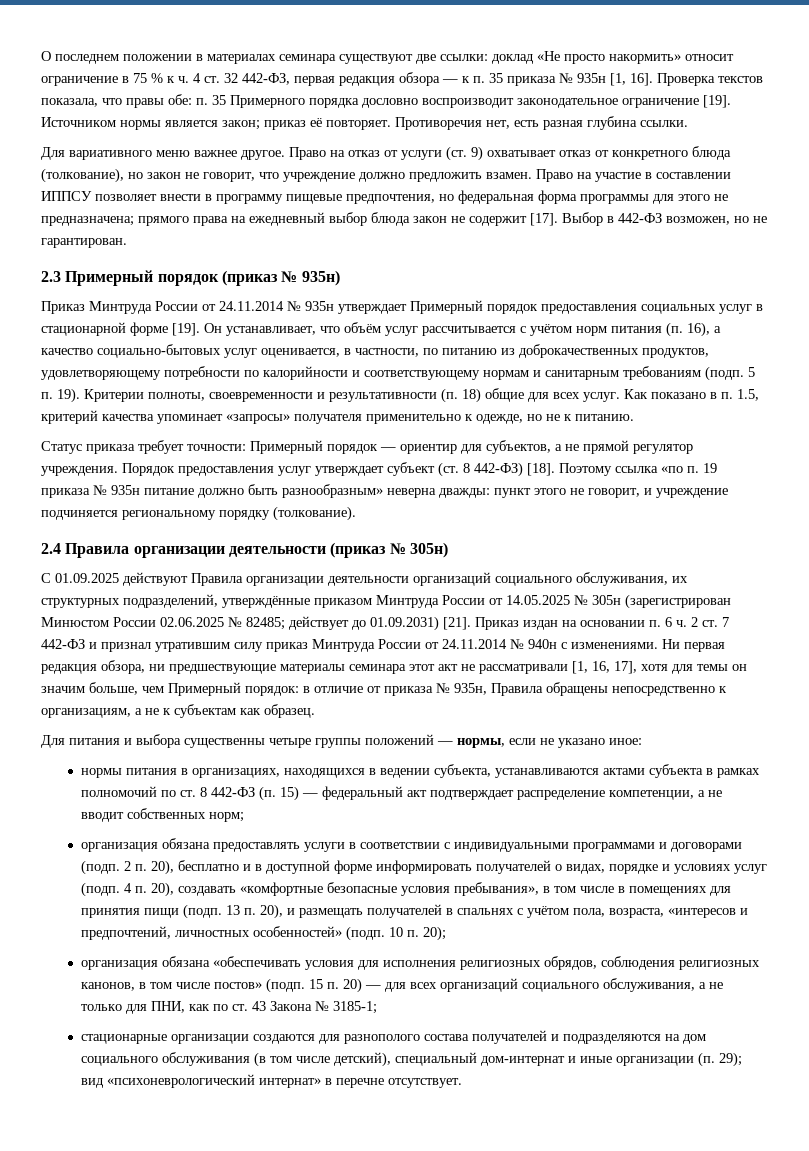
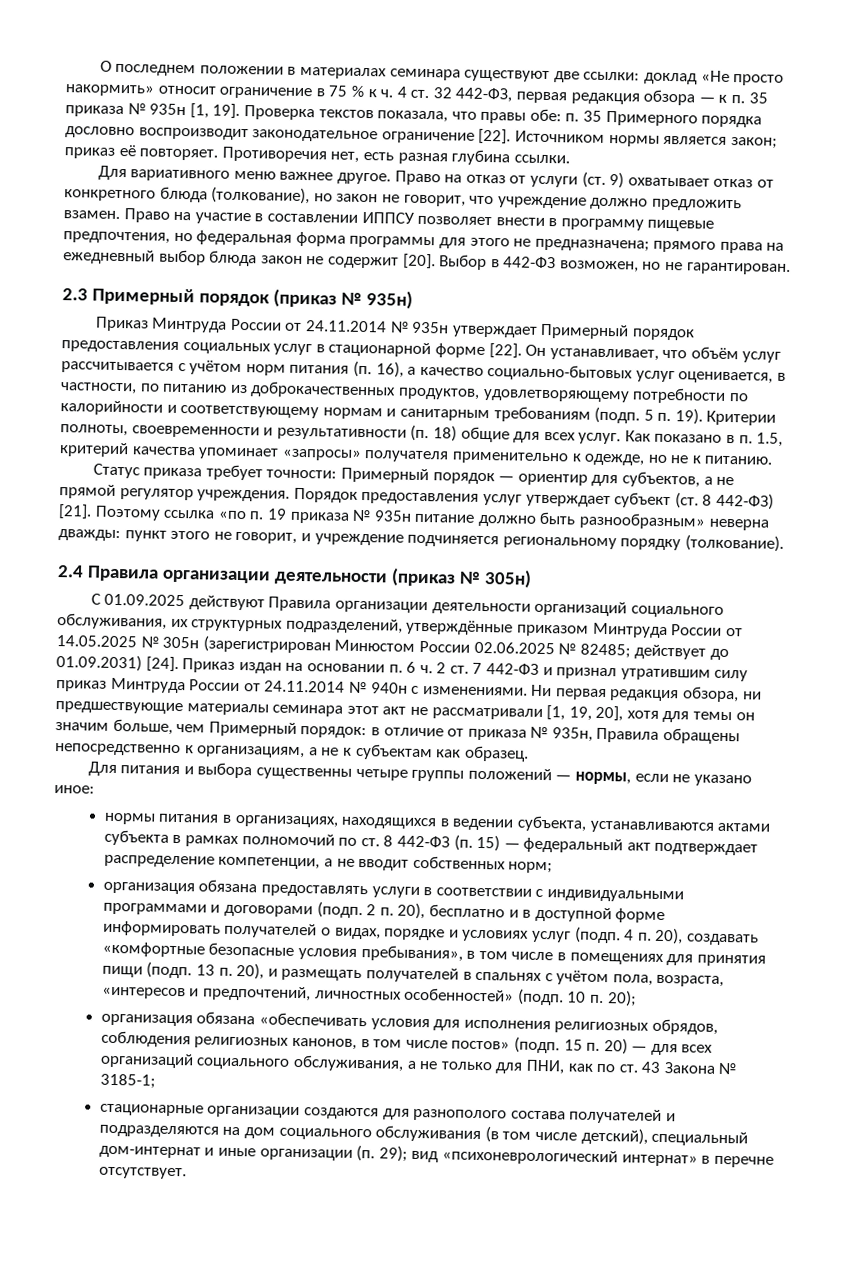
[630,73,653,86] 16]. -> [212,103,241,119] 19].
[703,95,731,108] [19]. -> [478,128,512,145] [22].
[530,213,558,226] [17]. -> [402,253,436,270] [20].
[172,323,200,336] [19]. -> [488,343,522,359] [22].
[527,463,555,476] [18]. -> [58,504,92,520] [21].
[443,617,471,630] [21]. -> [145,656,179,673] [24].
[592,661,637,674] 16, 17], -> [568,705,624,722] 19, 20],

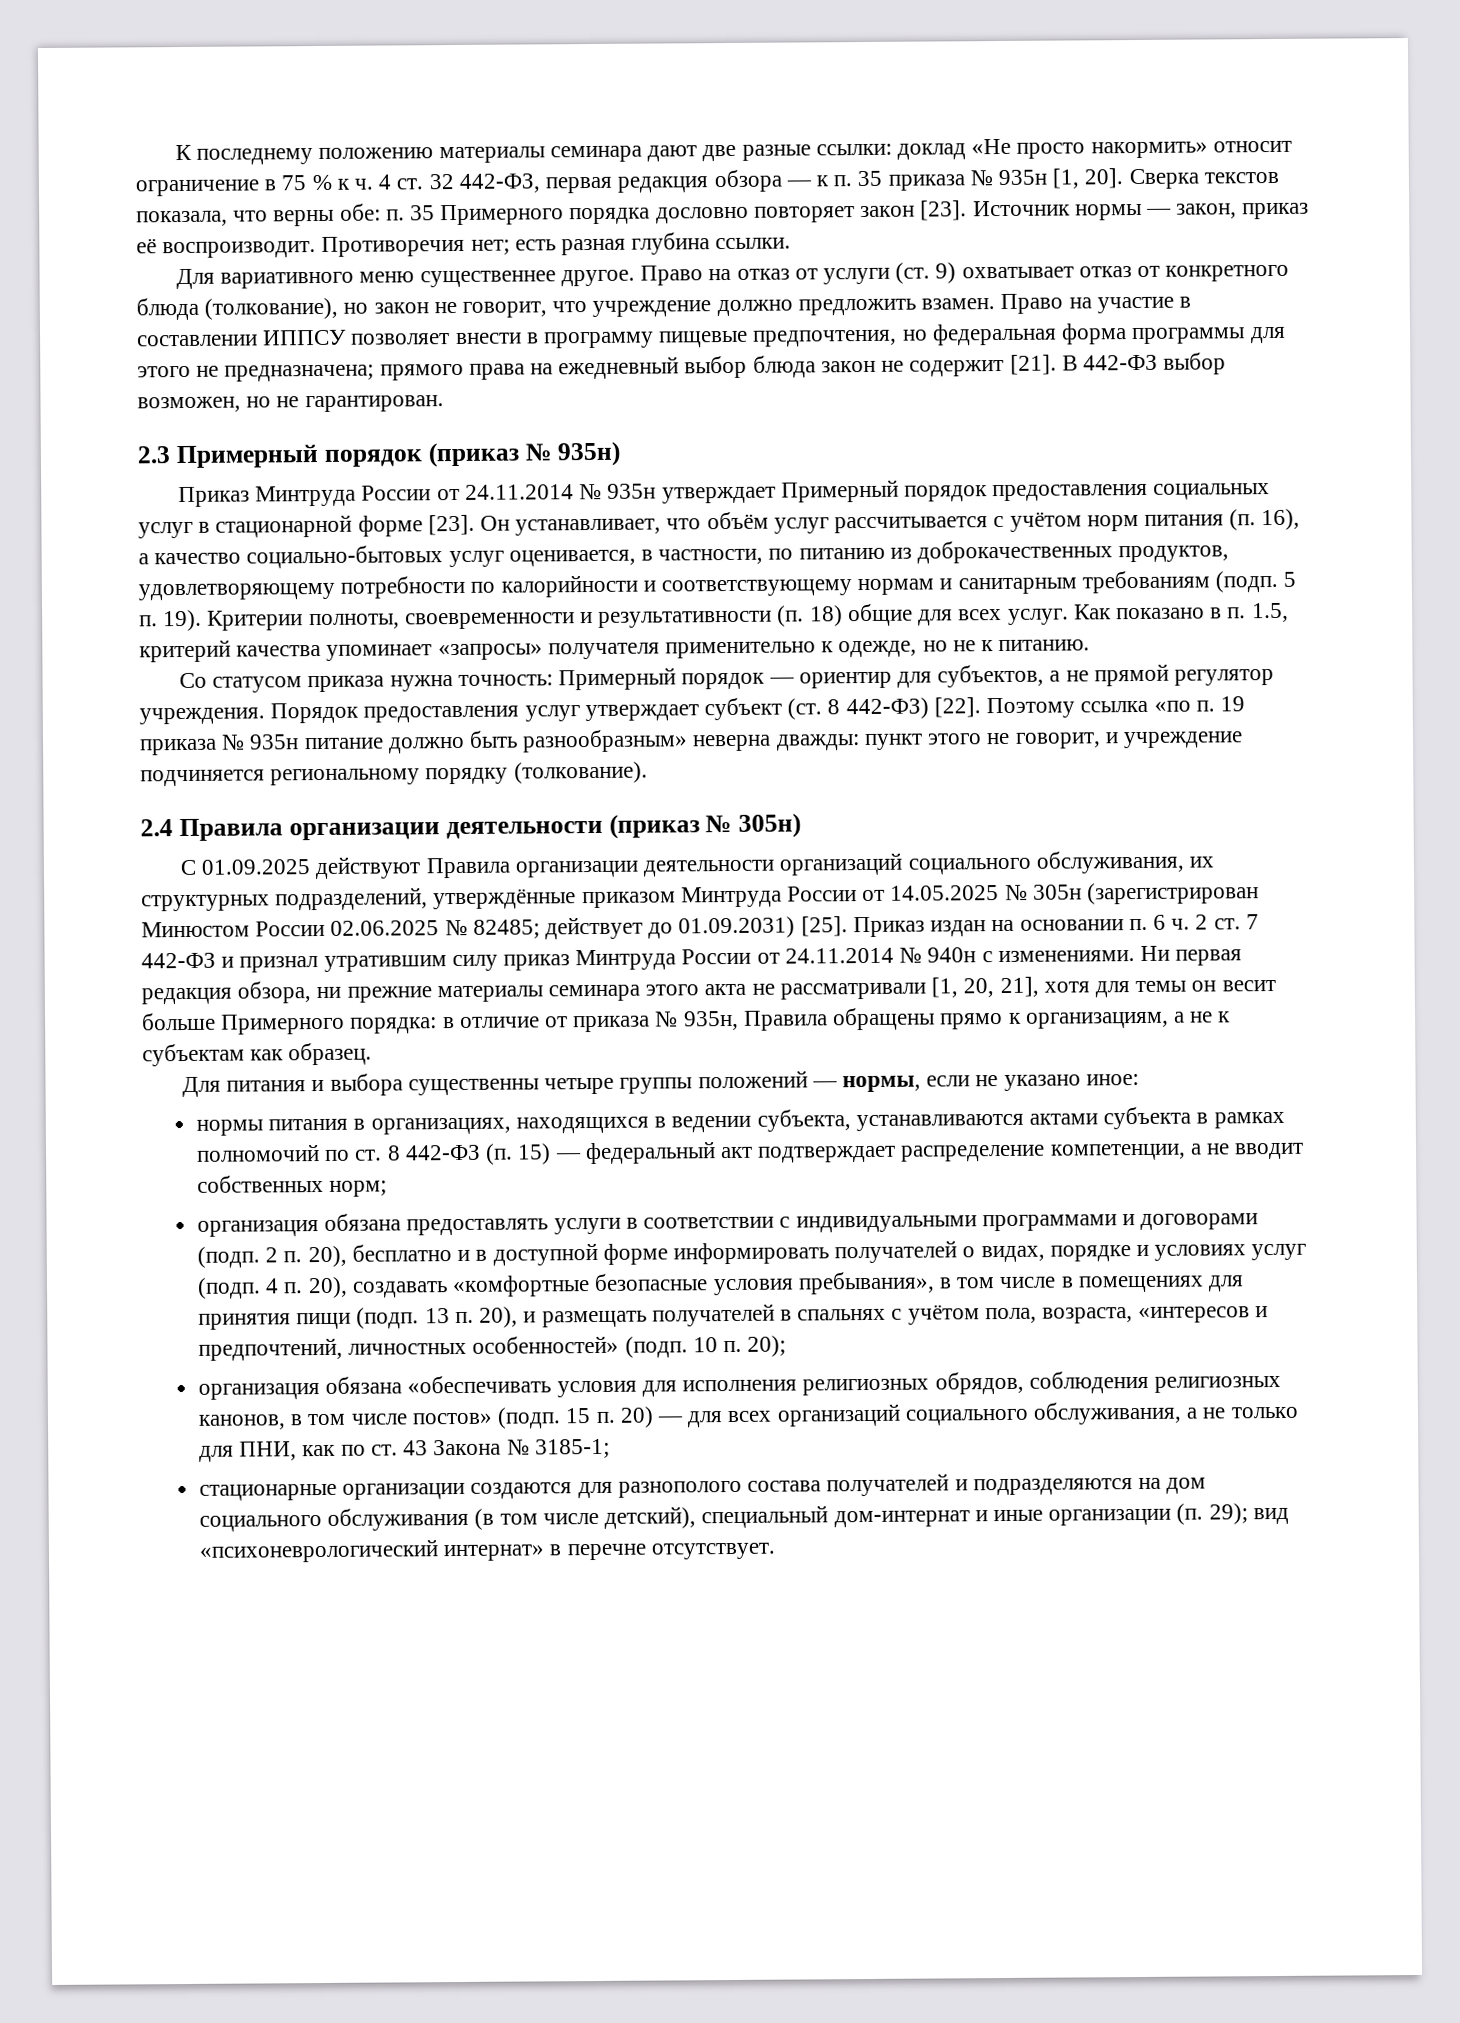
[99,60,580,83] О последнем положении в материалах семинара существуют две -> [175,144,811,165] К последнему положению материалы семинара дают две разные
[212,103,315,121] 19]. Проверка -> [1084,168,1199,190] 20]. Сверка
[480,111,527,124] правы -> [273,209,335,227] верны
[138,127,778,149] [64,144,360,163] воспроизводит законодательное ограничение [22]. Источником нормы является закон; приказ её повторяет. Противоречия нет, -> [753,200,1310,223] [136,235,510,259] повторяет закон [23]. Источник нормы — закон, приказ её воспроизводит. Противоречия нет;
[279,171,334,181] важнее -> [419,270,556,288] существеннее
[402,253,557,271] [20]. Выбор в 442-ФЗ -> [1009,352,1227,375] [21]. В 442-ФЗ выбор
[488,343,522,359] [22]. -> [427,514,475,536] [23].
[92,463,338,481] Статус приказа требует точности: -> [179,672,553,693] Со статусом приказа нужна точность:
[58,504,92,520] [21]. -> [933,697,981,718] [22].
[145,656,179,673] [24]. -> [800,916,848,937] [25].
[55,701,407,717] предшествующие материалы семинара этот акт -> [346,983,747,1003] прежние материалы семинара этого акта
[568,705,624,722] 19, 20], -> [963,976,1039,998] 20, 21],
[55,718,368,739] значим больше, чем Примерный порядок: -> [1221,979,1276,992] [141,1012,438,1035] весит больше Примерного порядка:
[55,743,181,757] непосредственно -> [940,1012,1004,1030] прямо

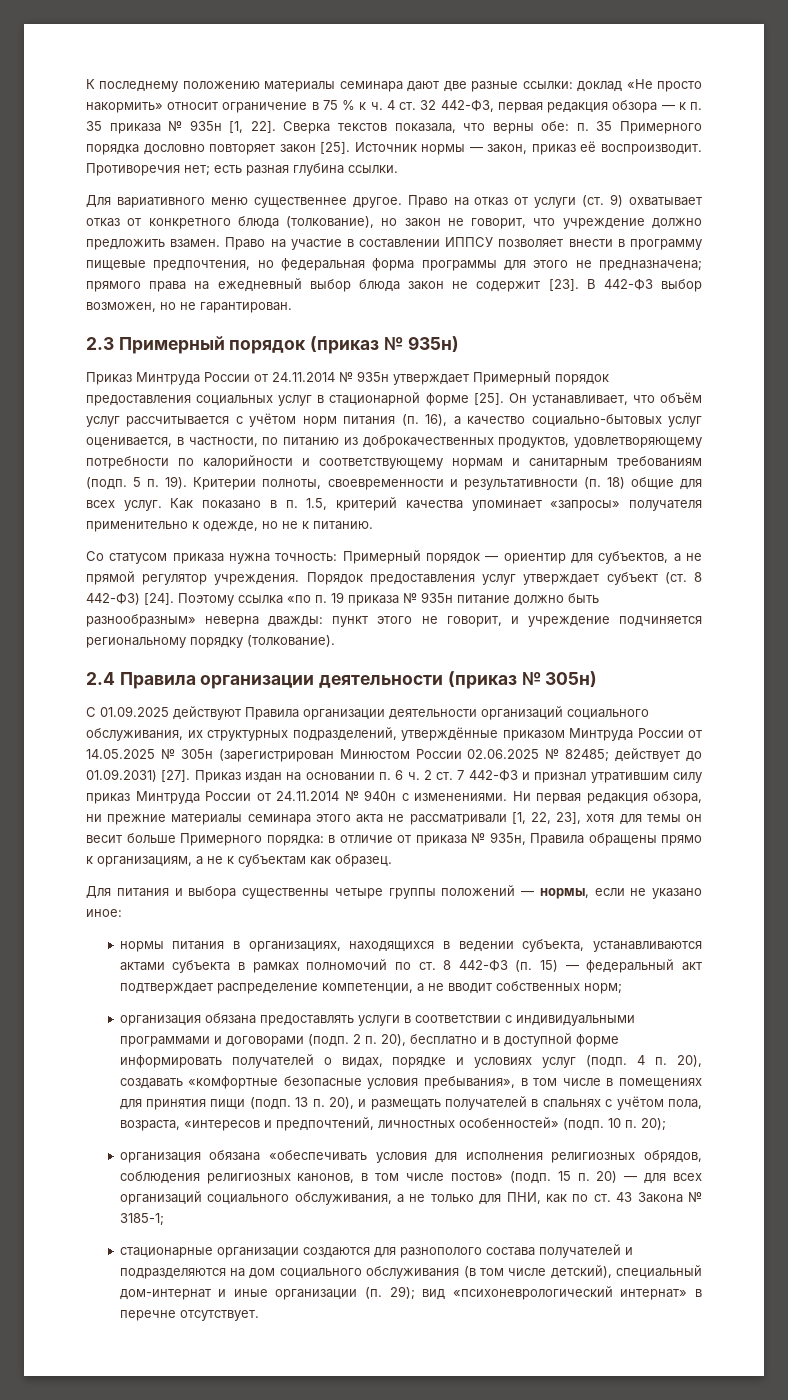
[1084,168,1124,189] 20]. -> [250,121,276,133] 22].
[920,200,968,221] [23]. -> [320,142,351,154] [25].
[1009,354,1057,375] [21]. -> [548,279,579,291] [23].
[427,514,475,536] [23]. -> [473,393,504,405] [25].
[933,697,981,718] [22]. -> [144,593,174,605] [24].
[800,916,848,937] [25]. -> [161,770,191,782] [27].
[963,976,1039,998] 20, 21], -> [530,812,582,824] 22, 23],

